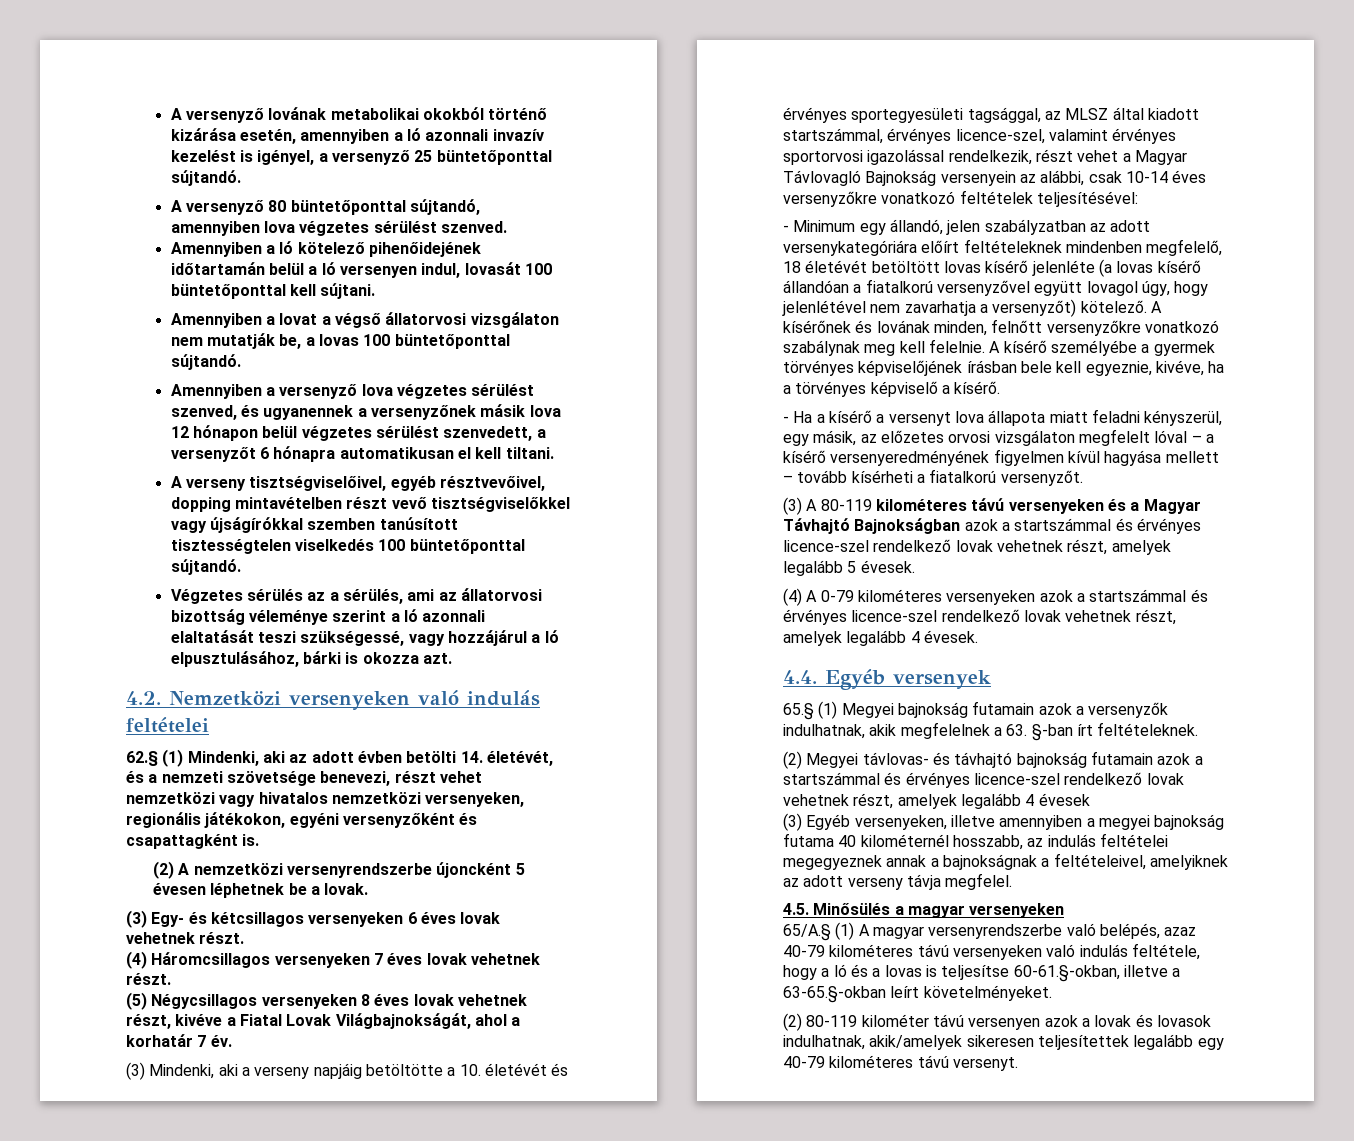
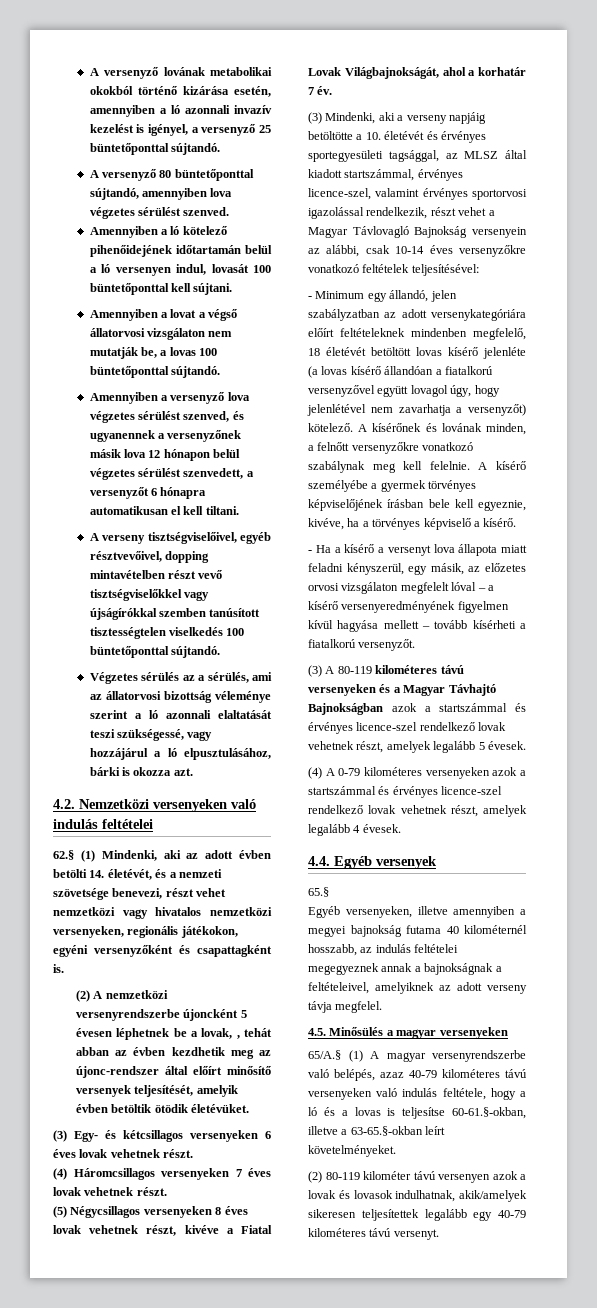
[324,883,369,895] lovak. -> [201,1028,272,1039] [75,1047,271,1059] [75,1065,271,1078] [75,1085,238,1097] [75,1104,249,1113] lovak, , tehát abban az évben kezdhetik meg az újonc-rendszer által előírt minősítő versenyek teljesítését, amelyik évben betöltik ötödik életévüket.
(987, 328) none -> [308,445,314,451] a
[818,701,1169,719] [783,722,1199,741] [783,751,1203,769] [783,772,1184,788] [783,793,1090,809] [783,813,802,831] (1) Megyei bajnokság futamain azok a versenyzők indulhatnak, akik megfelelnek a 63. §-ban írt feltételeknek. // (2) Megyei távlovas- és távhajtó bajnokság futamain azok a startszámmal és érvényes licence-szel rendelkező lovak vehetnek részt, amelyek legalább 4 évesek // (3) -> (329, 892) //

